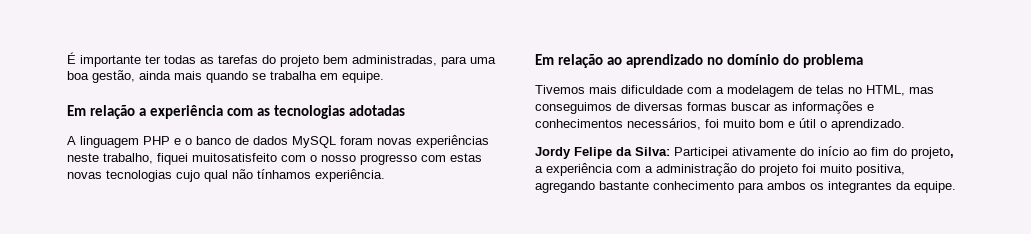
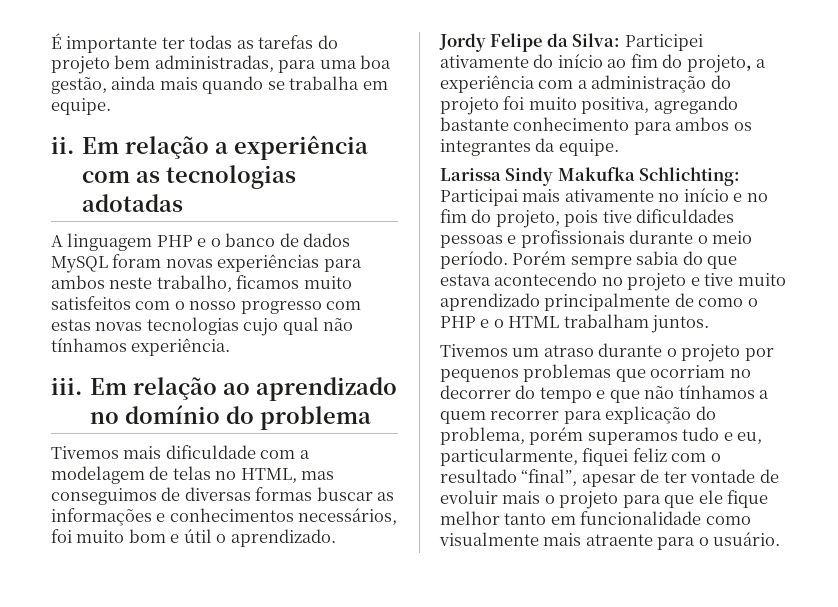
(384, 77) none -> [51,136,74,154] ii.
[67,153,277,165] neste trabalho, fiquei muitosatisfeito -> [323,259,362,272] [51,275,352,292] [51,296,131,310] para ambos neste trabalho, ficamos muito satisfeitos
(385, 175) none -> [51,377,82,395] iii.
(956, 187) none -> [440,167,741,186] [440,188,768,206] [440,209,735,228] [440,230,753,248] [440,251,738,269] [440,272,786,291] [440,293,758,311] [440,314,710,333] [440,343,774,362] [440,364,751,382] [440,385,770,403] [440,406,716,424] [440,427,763,445] [440,448,721,466] [440,469,779,487] [440,490,769,509] [440,511,751,525] [439,532,781,550] // Larissa Sindy Makufka Schlichting: Participai mais ativamente no início e no fim do projeto, pois tive dificuldades pessoas e profissionais durante o meio período. Porém sempre sabia do que estava acontecendo no projeto e tive muito aprendizado principalmente de como o PHP e o HTML trabalham juntos. // Tivemos um atraso durante o projeto por pequenos problemas que ocorriam no decorrer do tempo e que não tínhamos a quem recorrer para explicação do problema, porém superamos tudo e eu, particularmente, fiquei feliz com o resultado “final”, apesar de ter vontade de evoluir mais o projeto para que ele fique melhor tanto em funcionalidade como visualmente mais atraente para o usuário.

